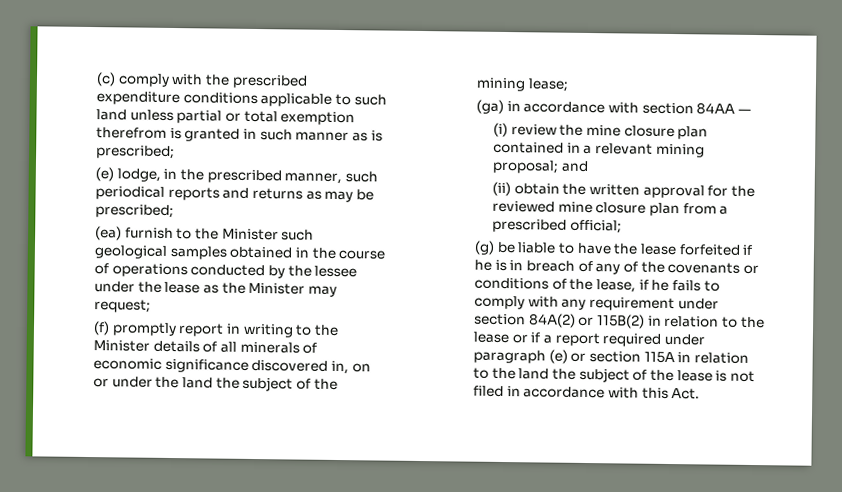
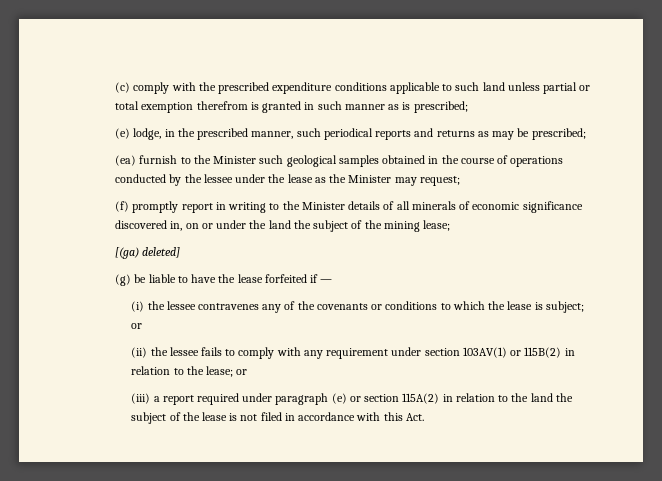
[476,99,751,115] [493,122,709,140] [493,141,705,158] [492,159,589,174] [492,181,756,199] [492,200,729,217] [492,218,622,234] (ga) in accordance with section 84AA — // (i) review the mine closure plan contained in a relevant mining proposal; and // (ii) obtain the written approval for the reviewed mine closure plan from a prescribed official; -> [115,247,181,259] [(ga) deleted]
[474,259,593,273] he is in breach of -> [320,279,333,283] [131,301,260,312] — // (i) the lessee contravenes
[551,278,670,293] of the lease, if he -> [440,301,584,313] [131,323,143,329] [131,347,199,358] to which the lease is subject; or // (ii) the lessee
[528,313,576,328] 84A(2) -> [462,347,507,358] 103AV(1)
[473,331,541,344] lease or if -> [206,366,248,377] [131,393,151,404] lease; or // (iii)
[643,351,675,364] 115A -> [402,393,440,404] 115A(2)

